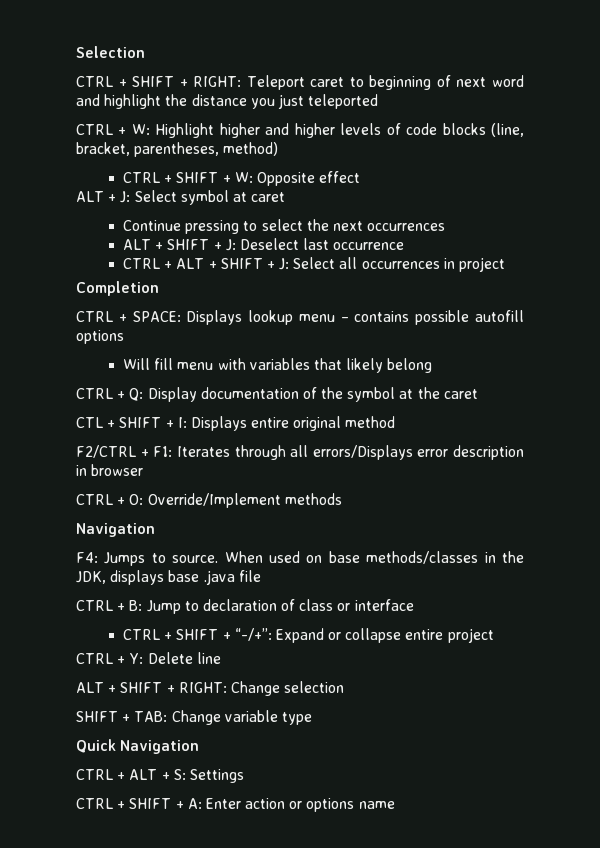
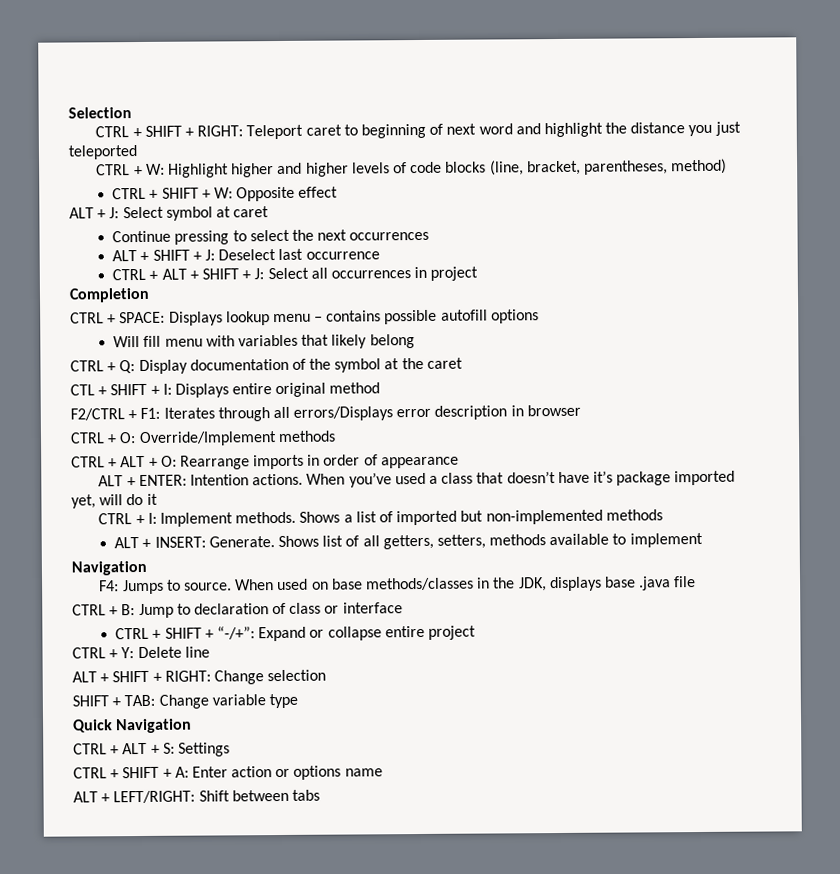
(342, 499) none -> [71,454,459,470] [98,470,736,488] [71,493,158,509] [98,509,663,527] [114,532,703,550] // CTRL + ALT + O: Rearrange imports in order of appearance // ALT + ENTER: Intention actions. When you’ve used a class that doesn’t have it’s package imported yet, will do it // CTRL + I: Implement methods. Shows a list of imported but non-implemented methods // ALT + INSERT: Generate. Shows list of all getters, setters, methods available to implement
(395, 805) none -> [73,789,320,804] // ALT + LEFT/RIGHT: Shift between tabs

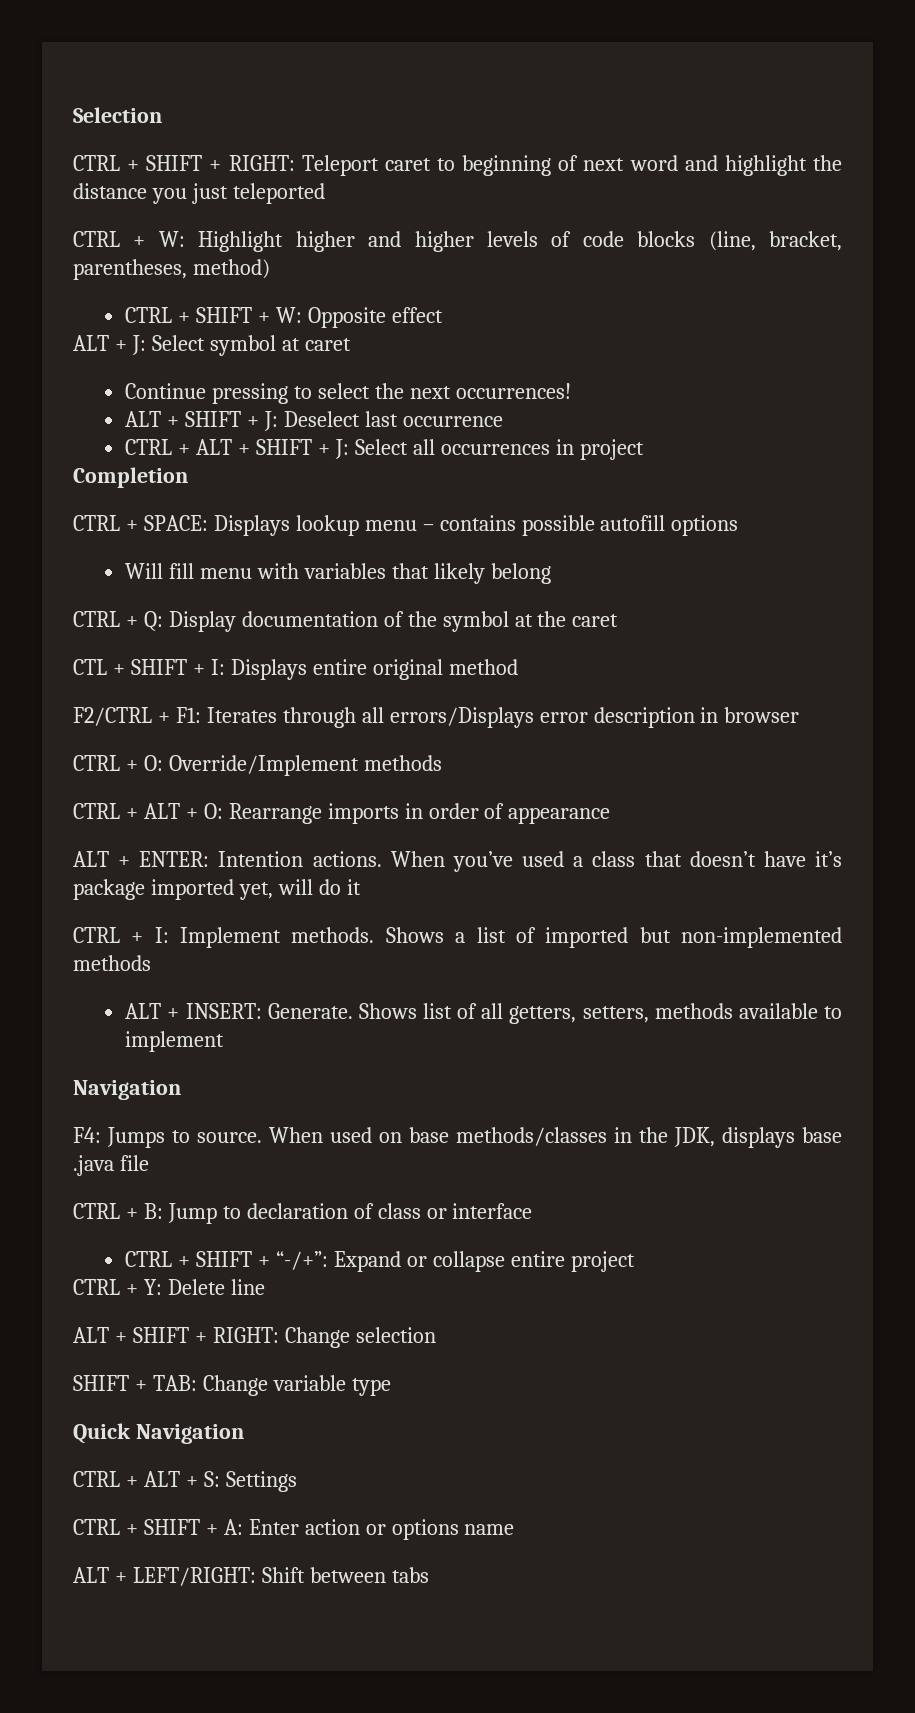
[349,231,430,241] occurrences -> [455,383,571,399] occurrences!

